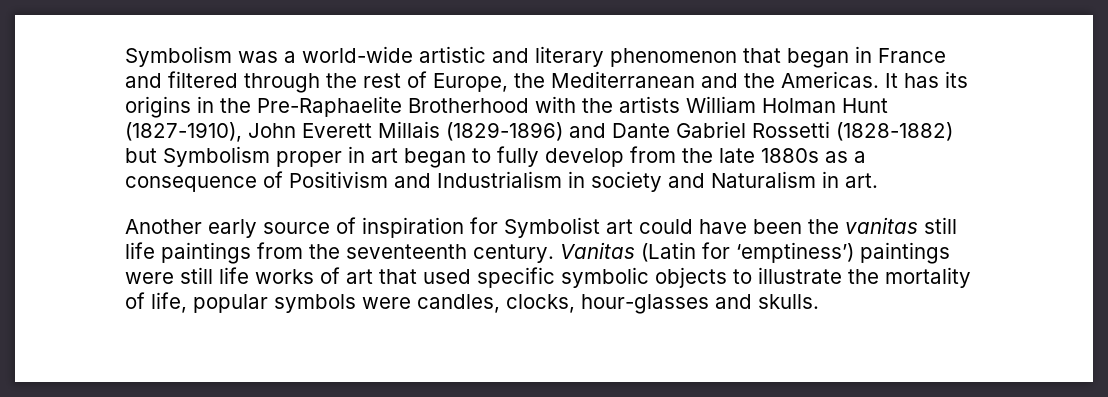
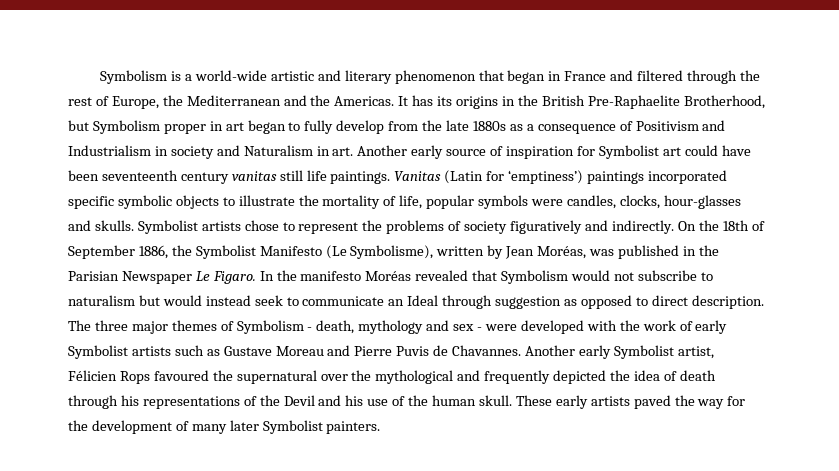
[125,46,278,67] Symbolism was -> [100,70,182,84] Symbolism is
[257,96,888,117] [125,121,953,142] Pre-Raphaelite Brotherhood with the artists William Holman Hunt (1827-1910), John Everett Millais (1829-1896) and Dante Gabriel Rossetti (1828-1882) -> [541,95,765,109] British Pre-Raphaelite Brotherhood,
(878, 180) // -> (354, 151) none
[808,219,839,234] the -> [101,170,229,184] seventeenth century
[161,242,554,264] paintings from the seventeenth century. -> [330,171,391,184] paintings.
[125,267,471,284] were still life works of art that used -> [647,170,727,184] incorporated
(819, 301) none -> [137,220,765,234] [68,245,719,259] [68,270,713,284] [68,295,764,309] [68,320,728,334] [68,345,714,359] [68,370,716,384] [68,395,746,409] [68,420,381,434] Symbolist artists chose to represent the problems of society figuratively and indirectly. On the 18th of September 1886, the Symbolist Manifesto (Le Symbolisme), written by Jean Moréas, was published in the Parisian Newspaper Le Figaro. In the manifesto Moréas revealed that Symbolism would not subscribe to naturalism but would instead seek to communicate an Ideal through suggestion as opposed to direct description. The three major themes of Symbolism - death, mythology and sex - were developed with the work of early Symbolist artists such as Gustave Moreau and Pierre Puvis de Chavannes. Another early Symbolist artist, Félicien Rops favoured the supernatural over the mythological and frequently depicted the idea of death through his representations of the Devil and his use of the human skull. These early artists paved the way for the development of many later Symbolist painters.

